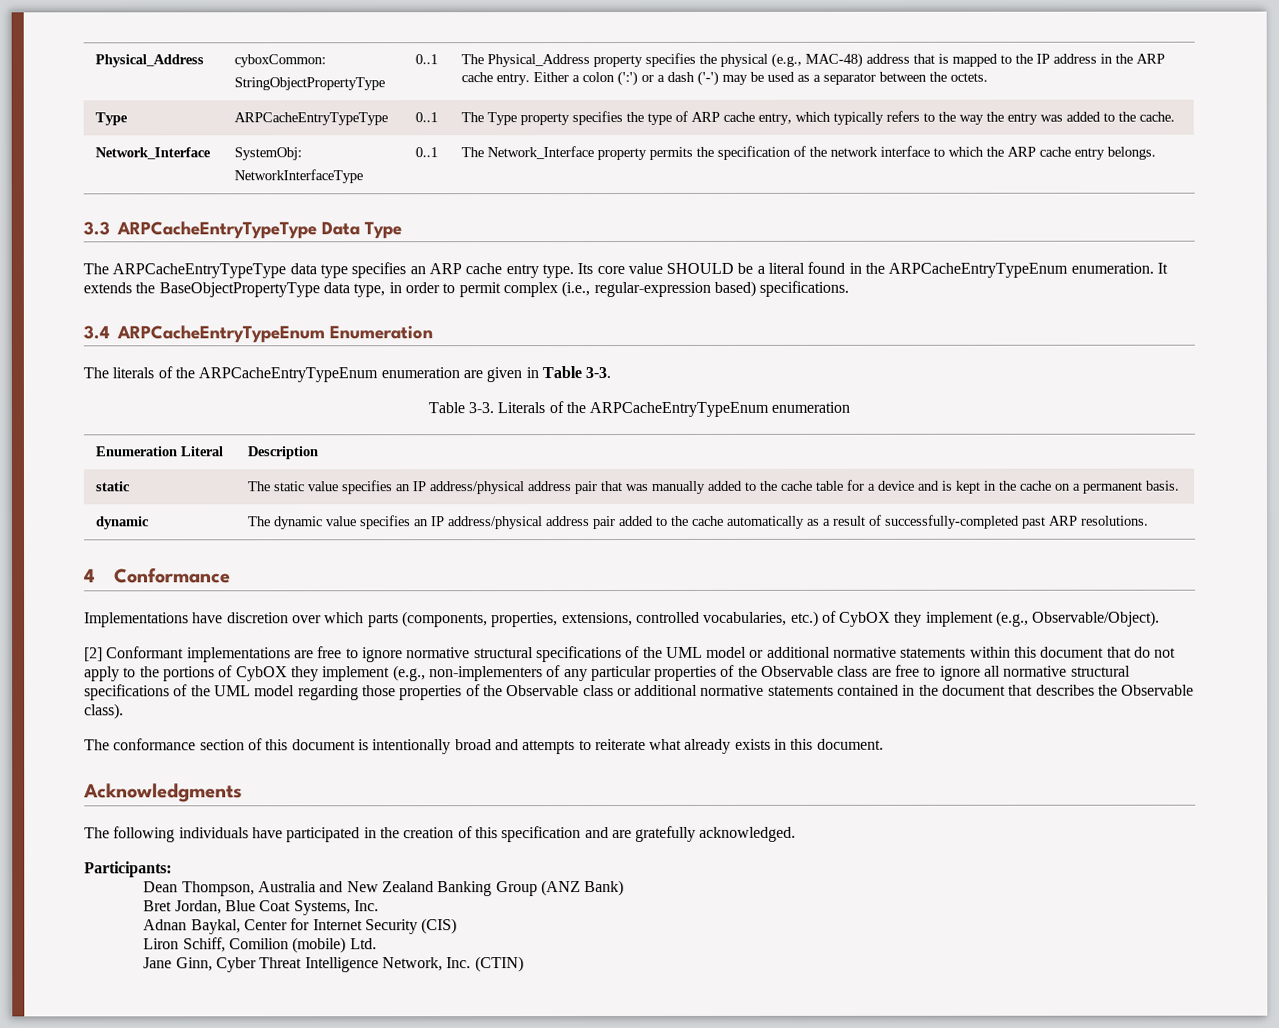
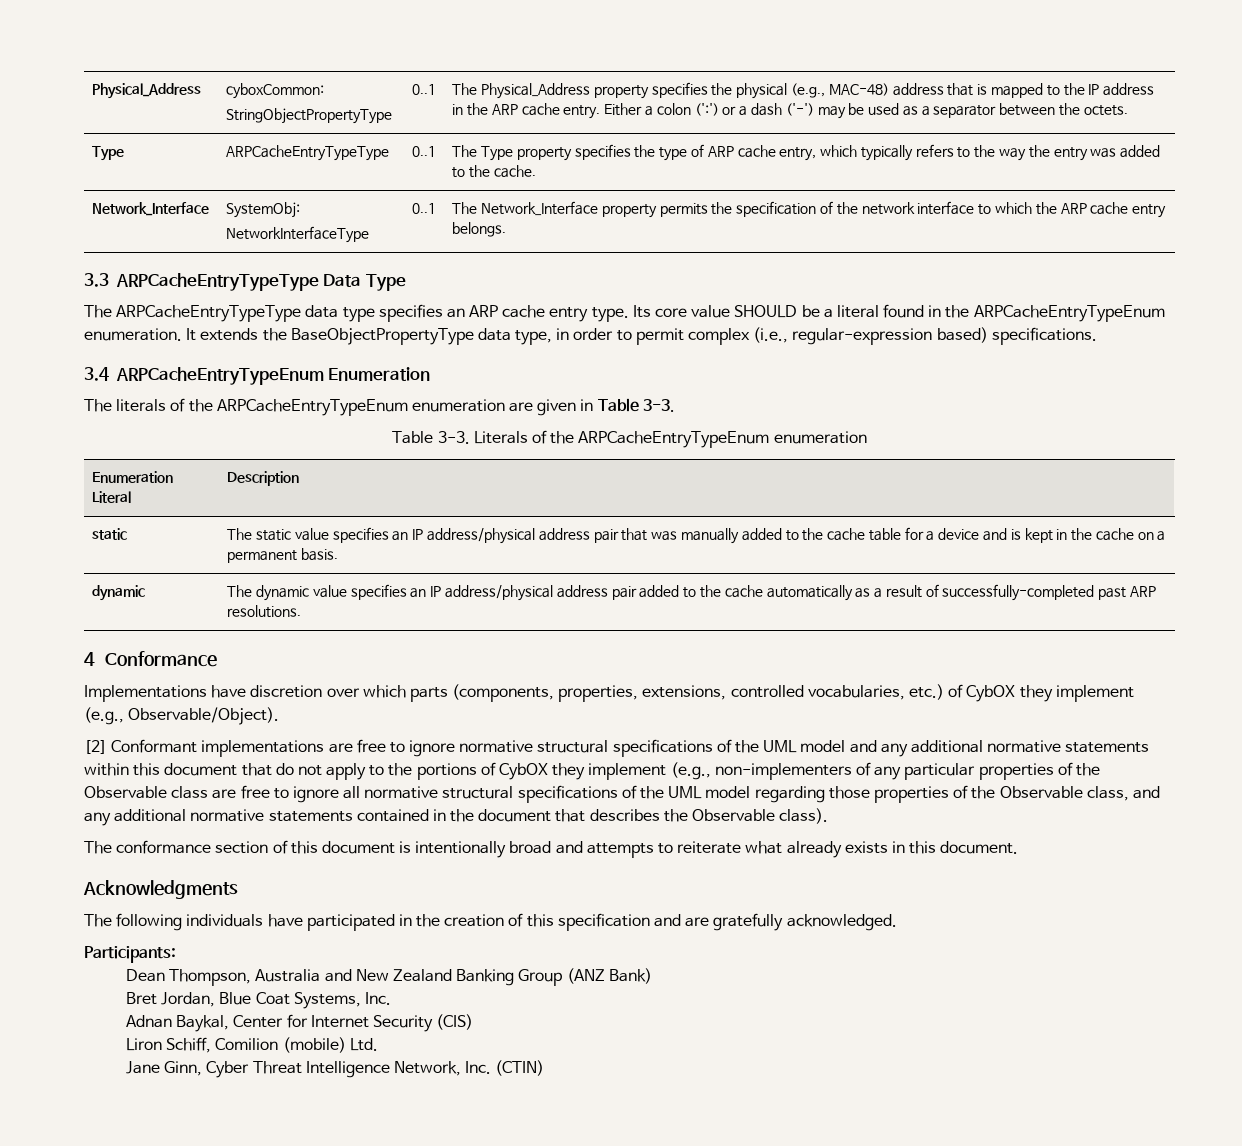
[749,649,765,658] or -> [849,740,908,757] and any
[582,685,632,697] class or -> [1086,786,1160,801] [84,812,111,826] class, and any

